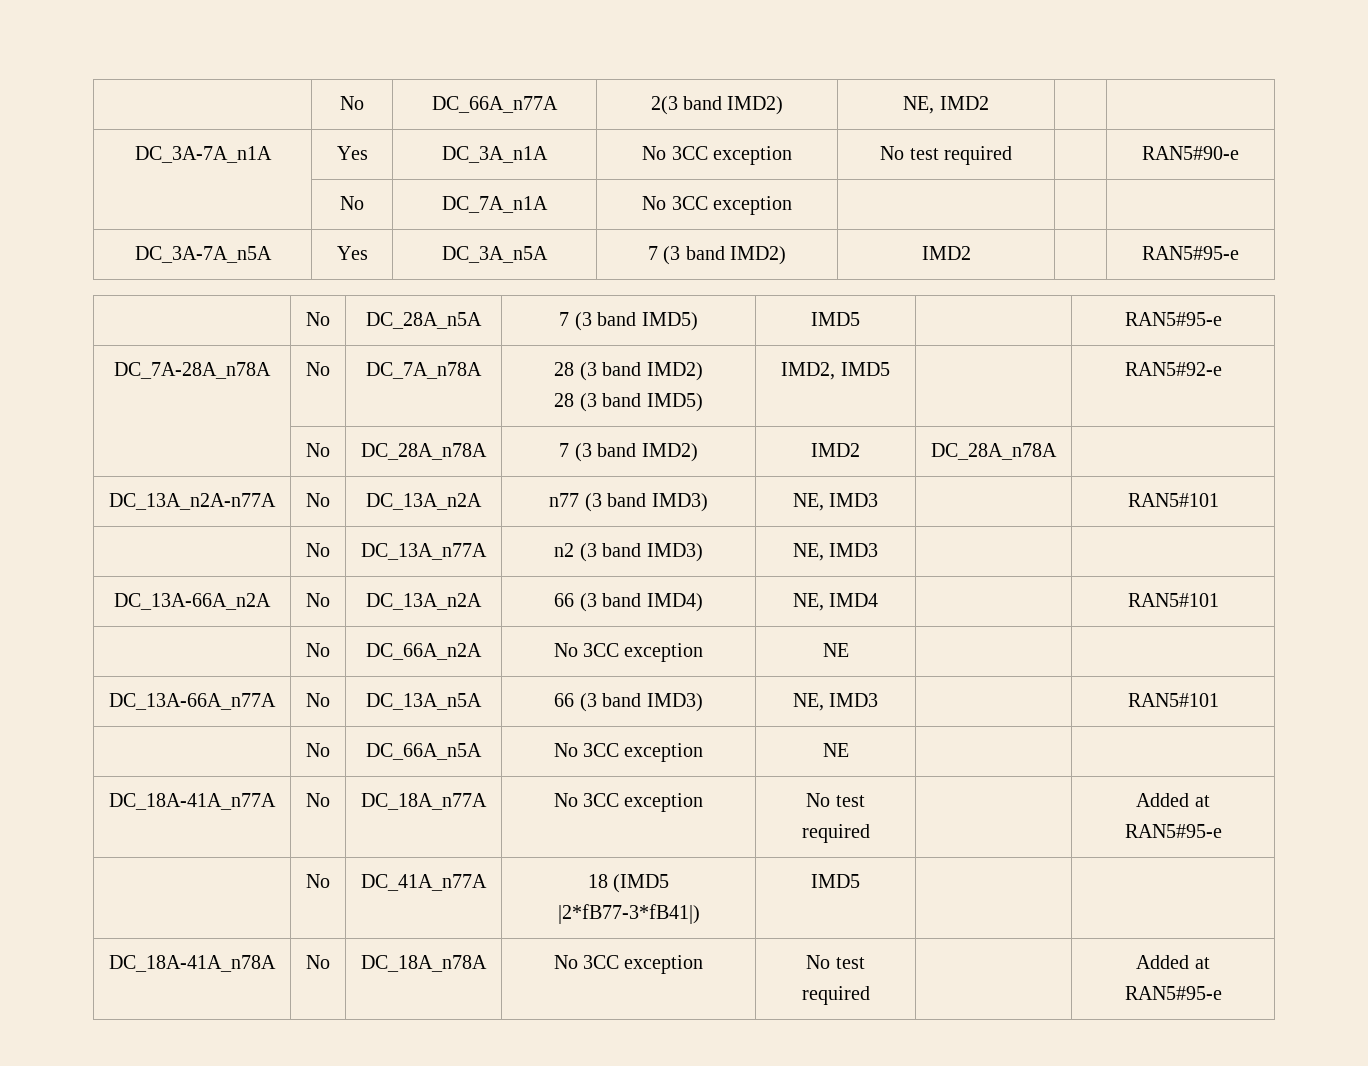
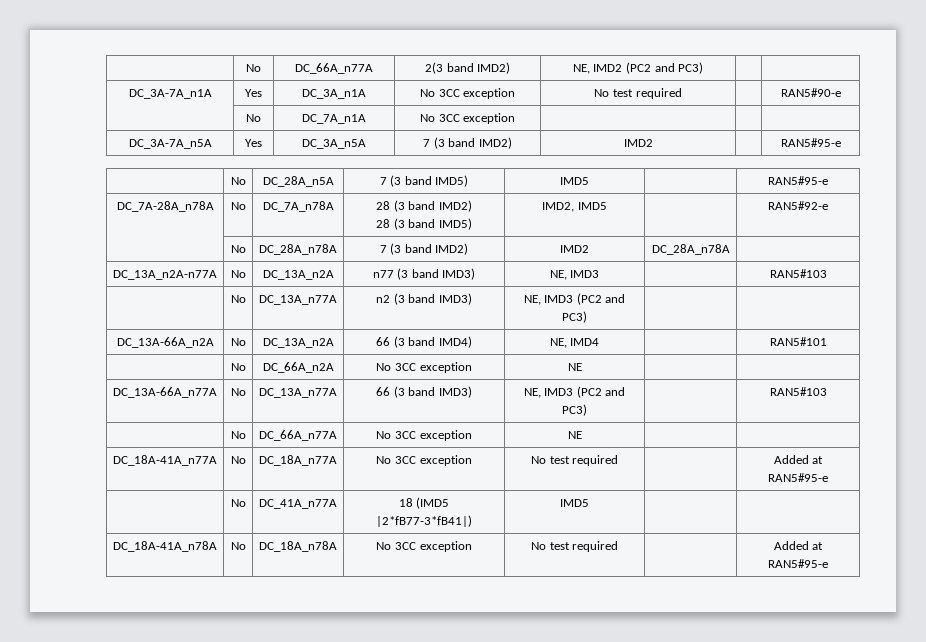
(989, 103) none -> [626,62,704,74] (PC2 and PC3)
[1127,493,1219,507] RAN5#101 -> [769,269,827,278] RAN5#103
(879, 550) none -> [576,293,626,305] [562,311,587,323] (PC2 and PC3)
[365,693,482,710] DC_13A_n5A -> [259,388,337,398] DC_13A_n77A
[1127,693,1219,707] [306,743,330,757] [365,743,482,760] | | RAN5#101 // | No | DC_66A_n5A -> [576,386,626,398] [562,404,587,416] [769,387,827,396] [230,431,246,439] [259,430,337,441] (PC2 and PC3) | | RAN5#103 // | No | DC_66A_n77A

